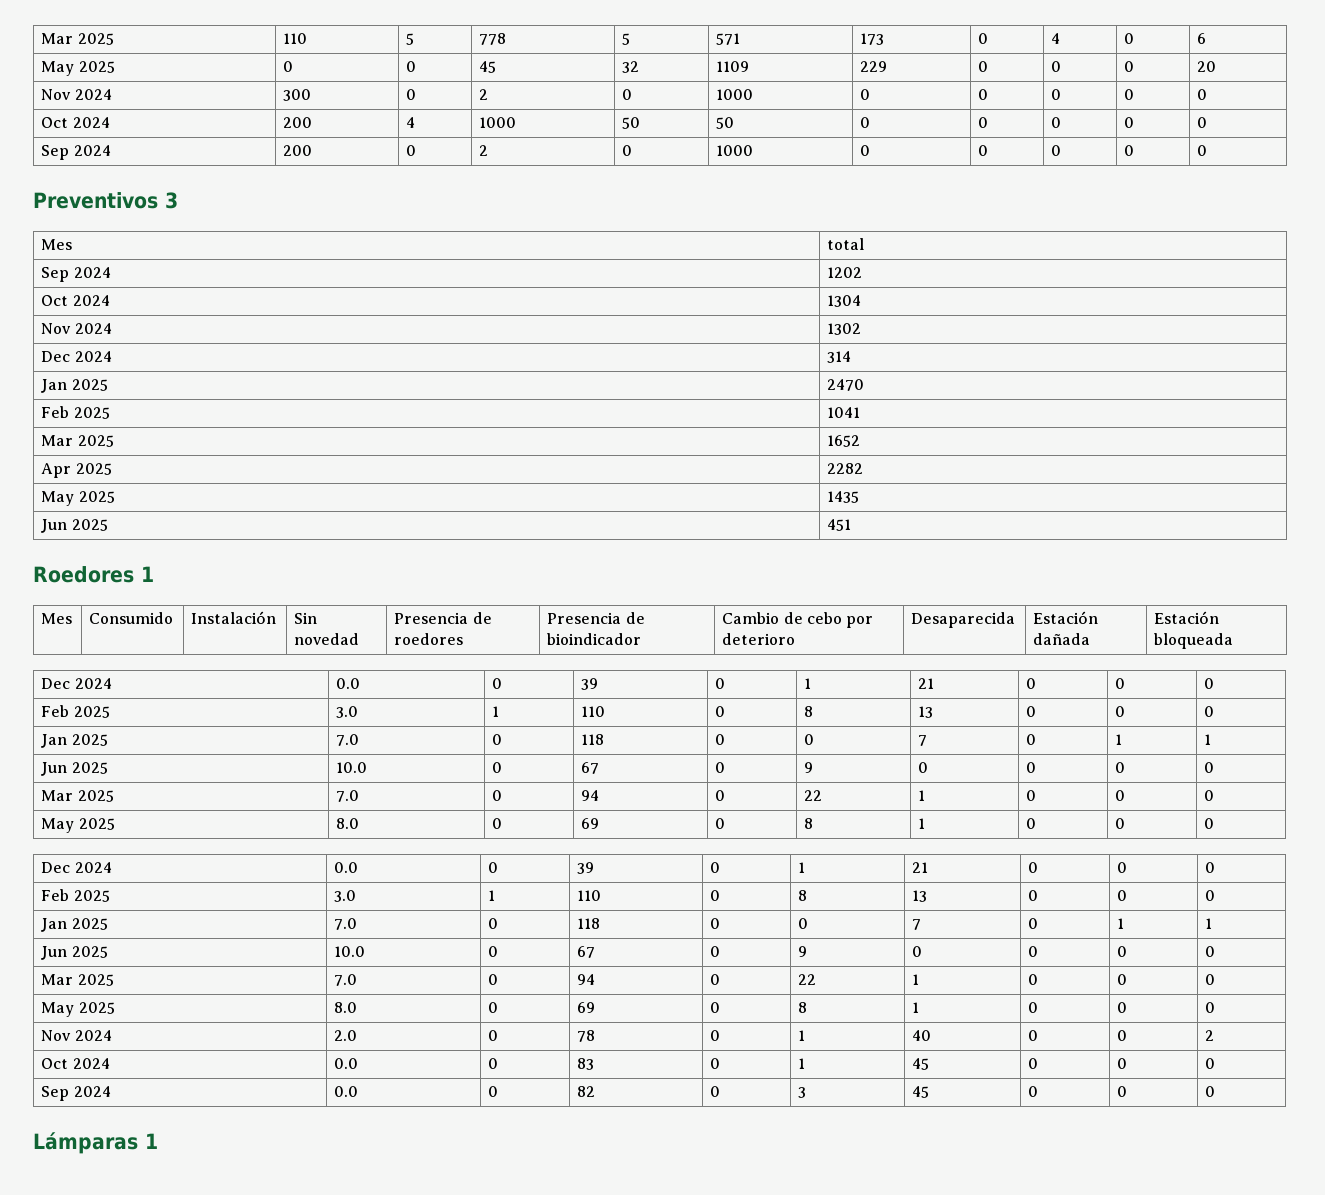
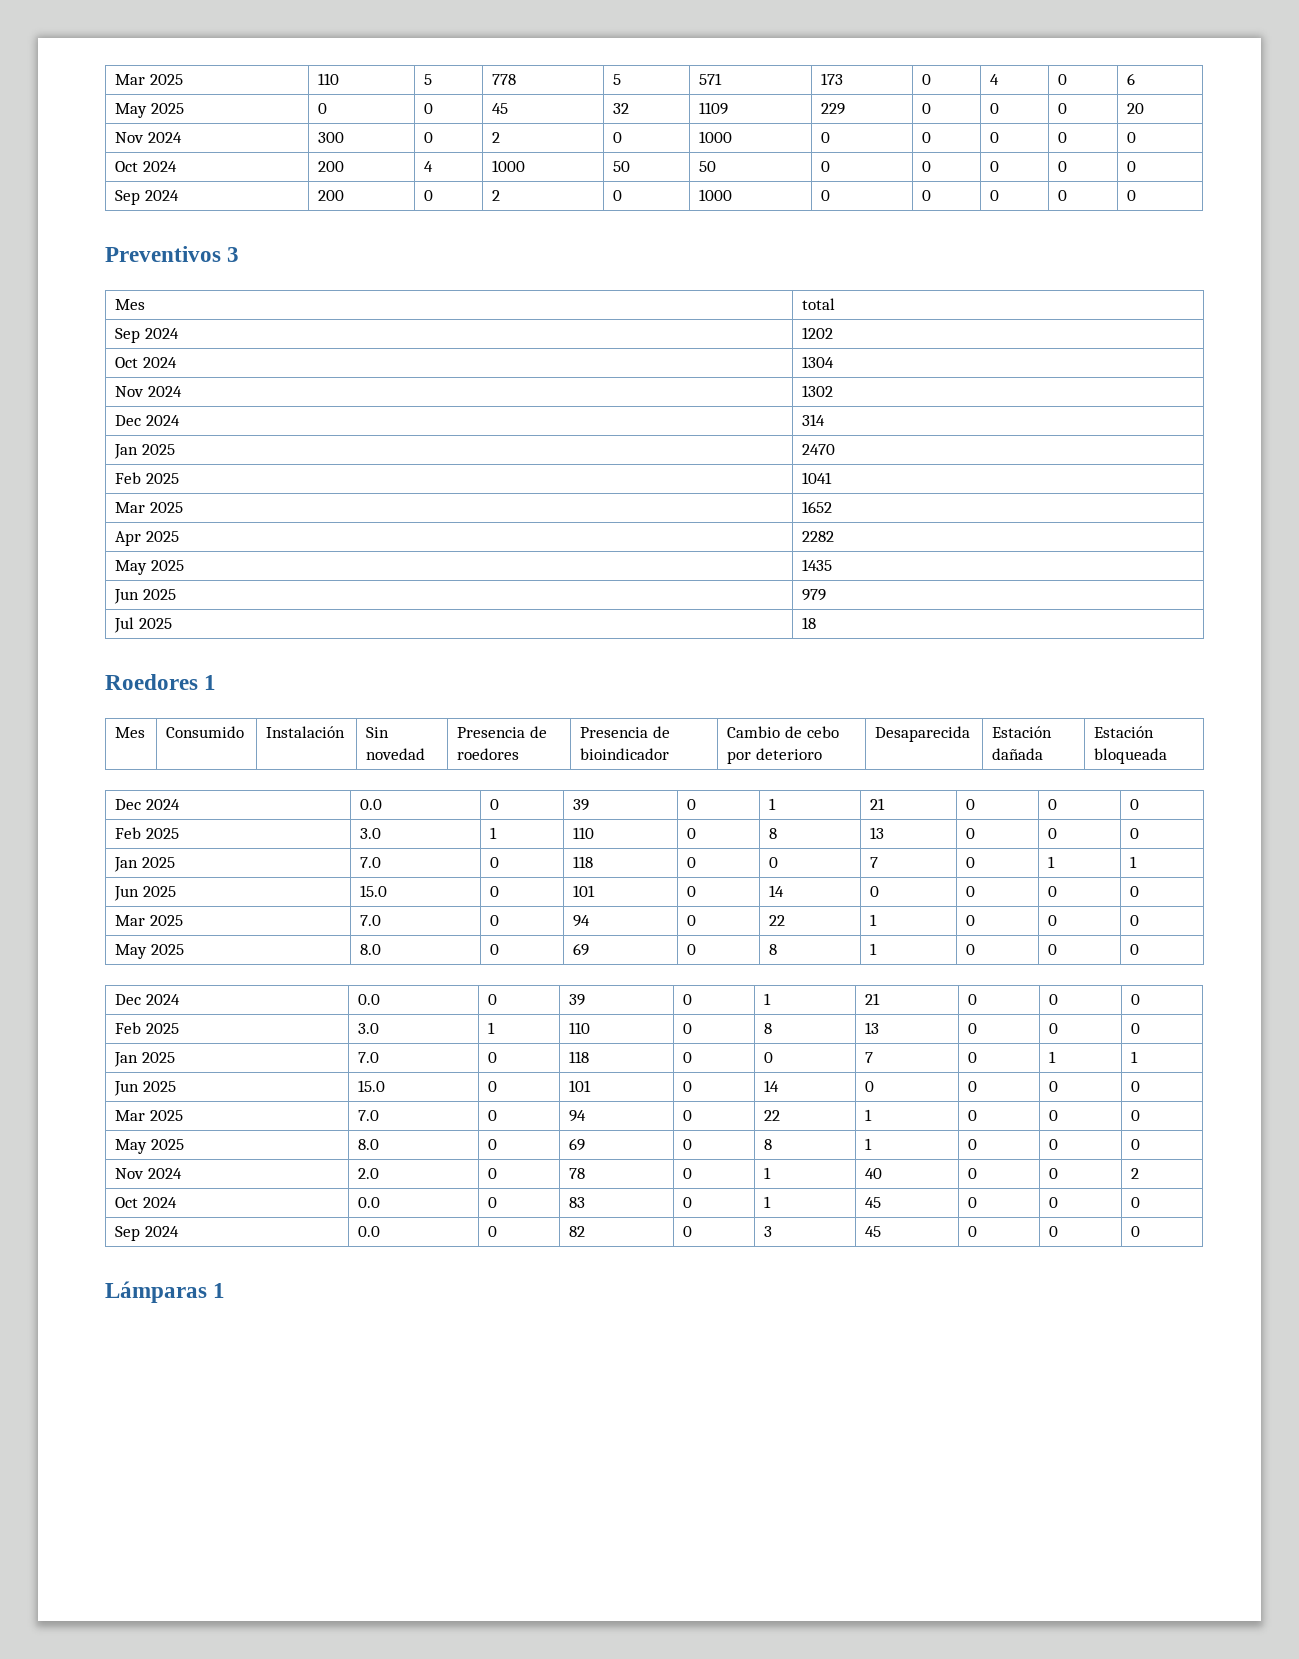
[827,519,852,531] 451 -> [802,589,827,601] [114,617,172,633] [802,617,817,629] 979 // Jul 2025 | 18
[336,762,368,773] [492,762,503,773] [581,762,600,774] [715,762,726,773] [804,762,814,773] 10.0 | 0 | 67 | 0 | 9 -> [360,885,388,897] [490,886,500,897] [573,885,596,897] [687,886,697,897] [769,885,785,897] 15.0 | 0 | 101 | 0 | 14
[334,946,366,957] [488,946,499,957] [577,946,596,958] [710,946,721,957] [798,946,808,957] 10.0 | 0 | 67 | 0 | 9 -> [358,1080,386,1092] [488,1081,498,1092] [569,1080,592,1092] [683,1081,693,1092] [764,1080,780,1092] 15.0 | 0 | 101 | 0 | 14

